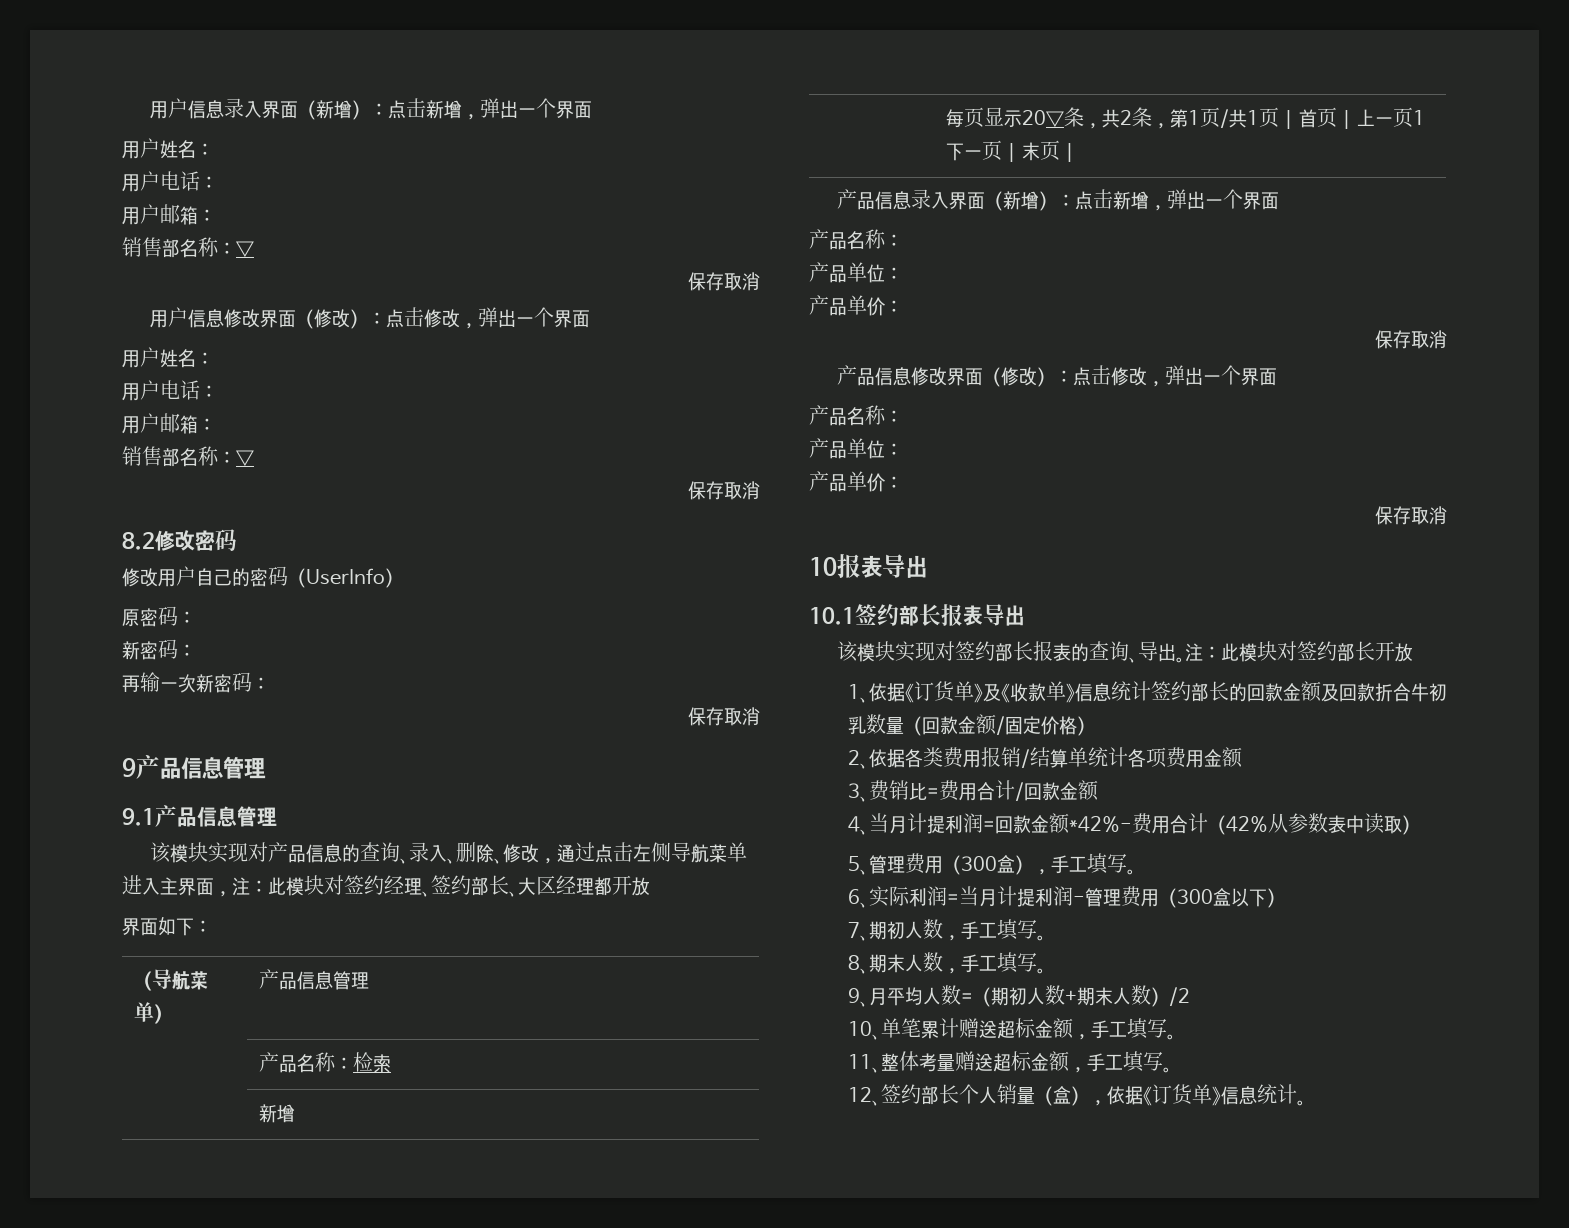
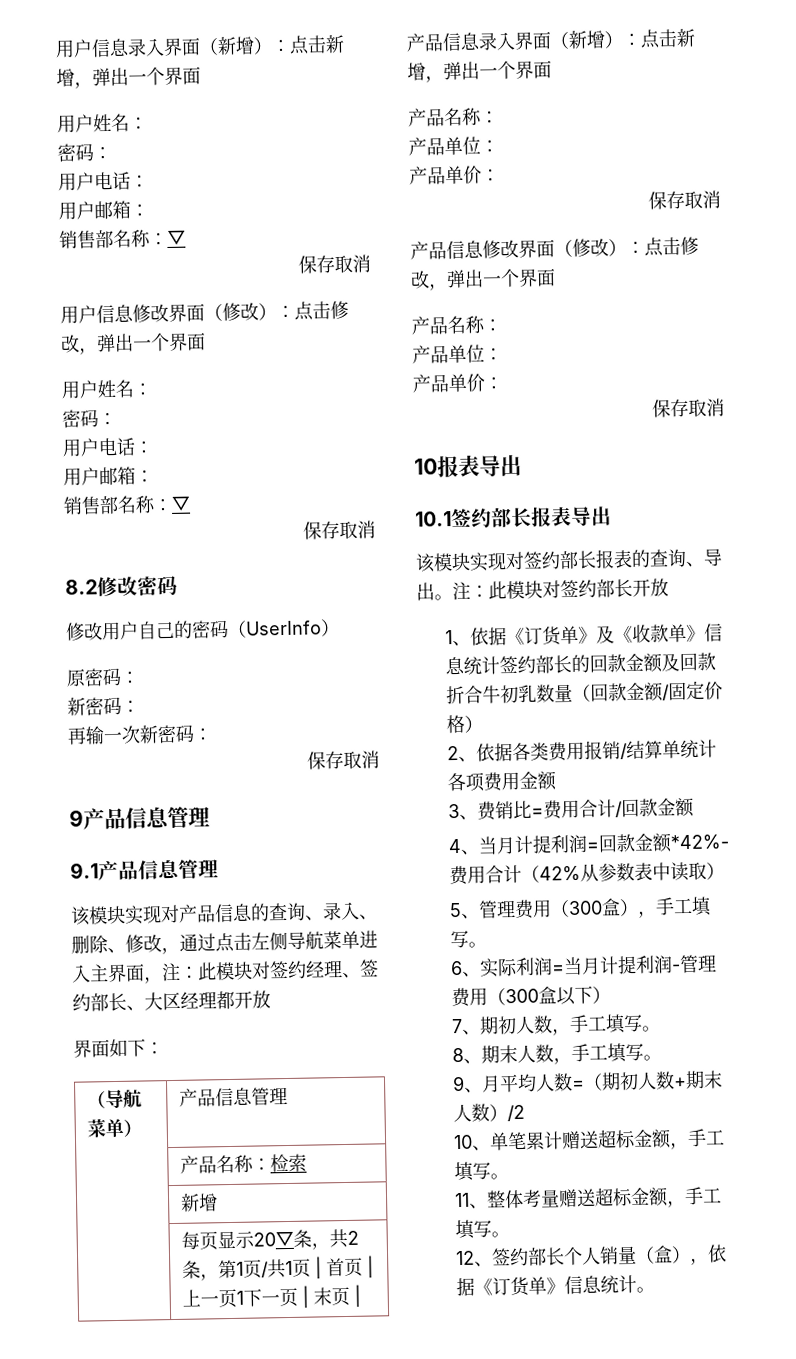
(214, 149) none -> [57,143,112,162] // 密码：
(214, 358) none -> [62,409,117,428] // 密码：

